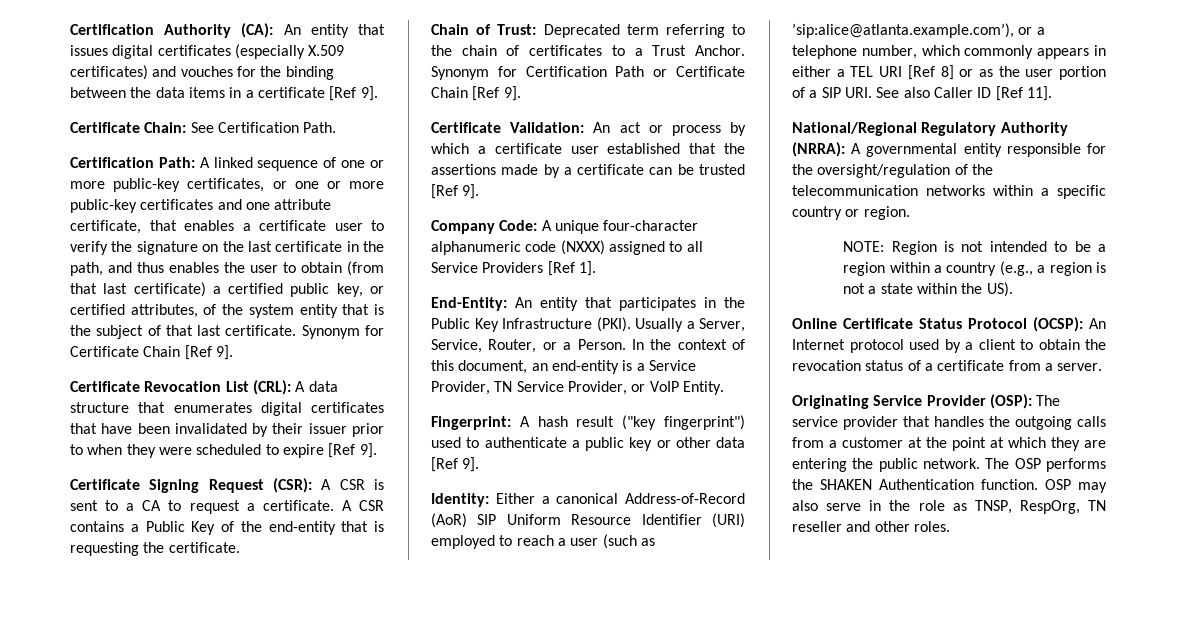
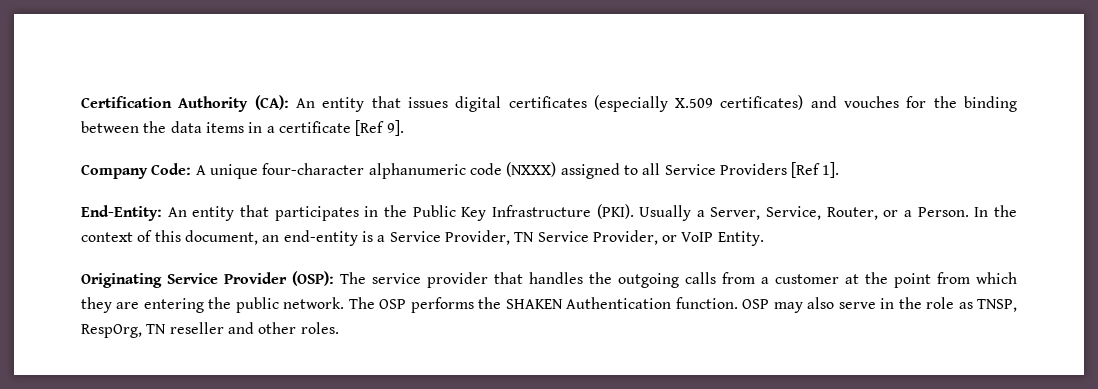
[70,122,337,133] [70,157,384,171] [70,178,385,192] [70,199,332,213] [70,220,384,234] [70,241,384,255] [70,261,384,276] [70,282,384,297] [70,304,385,318] [70,325,384,339] [70,345,233,360] [70,380,338,395] [70,402,384,416] [70,423,384,437] [70,443,377,458] [70,478,384,493] [70,500,384,514] [70,521,384,535] [70,542,240,556] [431,24,745,38] [431,45,745,56] [431,66,745,80] [431,86,521,101] [431,122,746,136] [431,143,745,154] [431,164,745,178] [431,184,480,199] // Certificate Chain: See Certification Path. // Certification Path: A linked sequence of one or more public-key certificates, or one or more public-key certificates and one attribute certificate, that enables a certificate user to verify the signature on the last certificate in the path, and thus enables the user to obtain (from that last certificate) a certified public key, or certified attributes, of the system entity that is the subject of that last certificate. Synonym for Certificate Chain [Ref 9]. // Certificate Revocation List (CRL): A data structure that enumerates digital certificates that have been invalidated by their issuer prior to when they were scheduled to expire [Ref 9]. // Certificate Signing Request (CSR): A CSR is sent to a CA to request a certificate. A CSR contains a Public Key of the end-entity that is requesting the certificate. // Chain of Trust: Deprecated term referring to the chain of certificates to a Trust Anchor. Synonym for Certification Path or Certificate Chain [Ref 9]. // Certificate Validation: An act or process by which a certificate user established that the assertions made by a certificate can be trusted [Ref 9]. -> (404, 128) none
[431,415,745,430] [431,437,745,451] [431,457,480,472] [431,493,745,507] [431,513,745,528] [431,534,655,549] [792,23,1045,38] [792,45,1106,59] [792,65,1106,80] [792,86,1052,101] [792,122,1068,136] [792,142,1106,157] [792,164,993,178] [792,185,1106,199] [792,206,910,220] [843,241,1106,255] [843,261,1106,276] [843,282,1013,297] [792,317,1106,332] [792,339,1106,353] [792,360,1103,371] // Fingerprint: A hash result ("key fingerprint") used to authenticate a public key or other data [Ref 9]. // Identity: Either a canonical Address-of-Record (AoR) SIP Uniform Resource Identifier (URI) employed to reach a user (such as ’sip:alice@atlanta.example.com’), or a telephone number, which commonly appears in either a TEL URI [Ref 8] or as the user portion of a SIP URI. See also Caller ID [Ref 11]. // National/Regional Regulatory Authority (NRRA): A governmental entity responsible for the oversight/regulation of the telecommunication networks within a specific country or region. // NOTE: Region is not intended to be a region within a country (e.g., a region is not a state within the US). // Online Certificate Status Protocol (OCSP): An Internet protocol used by a client to obtain the revocation status of a certificate from a server. -> (764, 238) none
[990,437,1004,448] at -> [937,272,970,284] from

